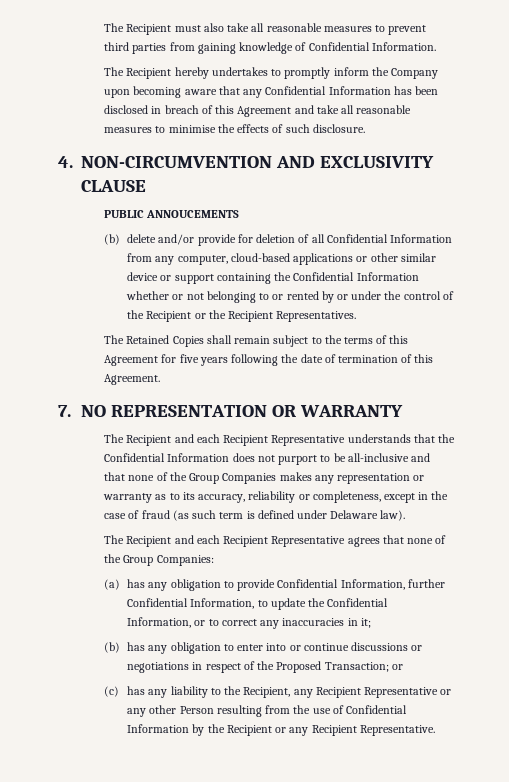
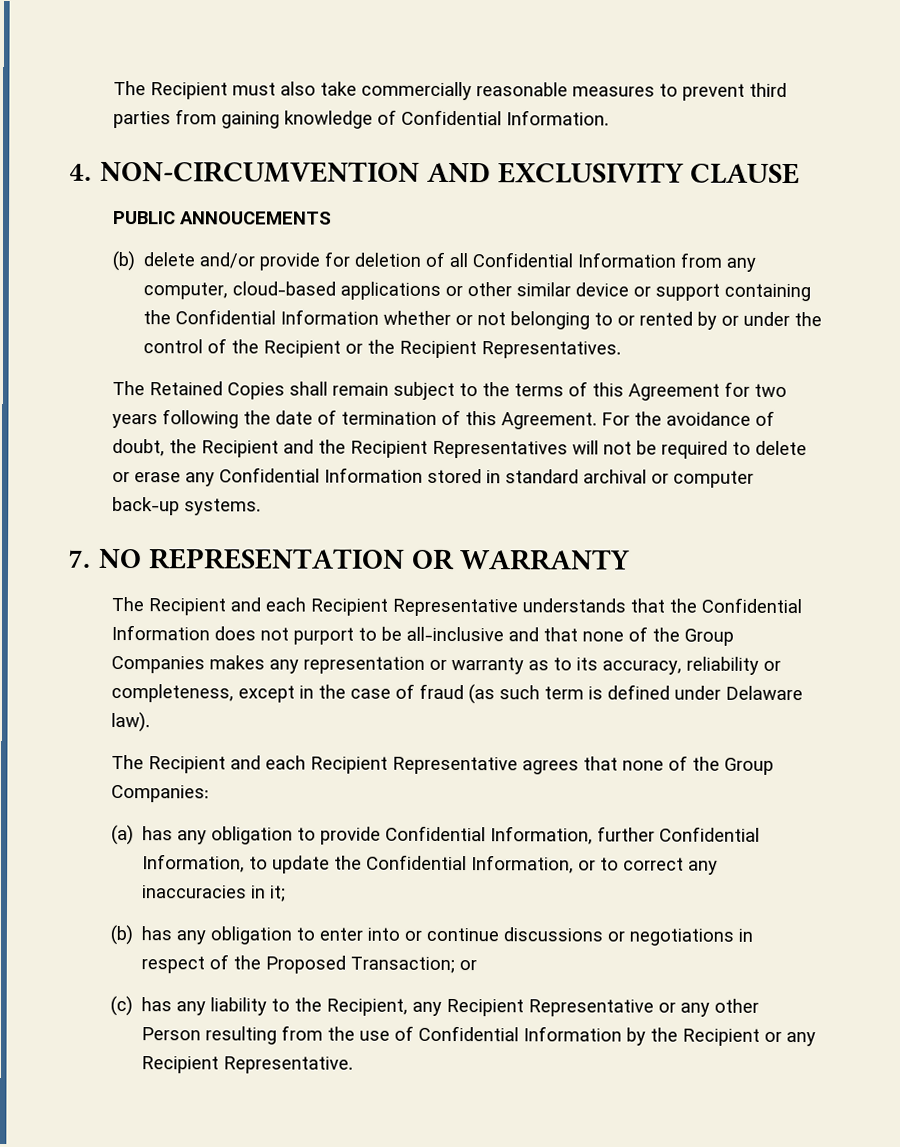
[251,23,265,32] all -> [360,81,472,101] commercially
[104,67,438,79] [104,86,438,98] [104,105,412,117] [104,124,365,133] // The Recipient hereby undertakes to promptly inform the Company upon becoming aware that any Confidential Information has been disclosed in breach of this Agreement and take all reasonable measures to minimise the effects of such disclosure. -> (609, 118) none
[179,354,199,363] five -> [753,383,787,397] two
(161, 379) none -> [600,410,775,426] [111,438,807,459] [111,467,754,488] [111,496,261,516] For the avoidance of doubt, the Recipient and the Recipient Representatives will not be required to delete or erase any Confidential Information stored in standard archival or computer back-up systems.

